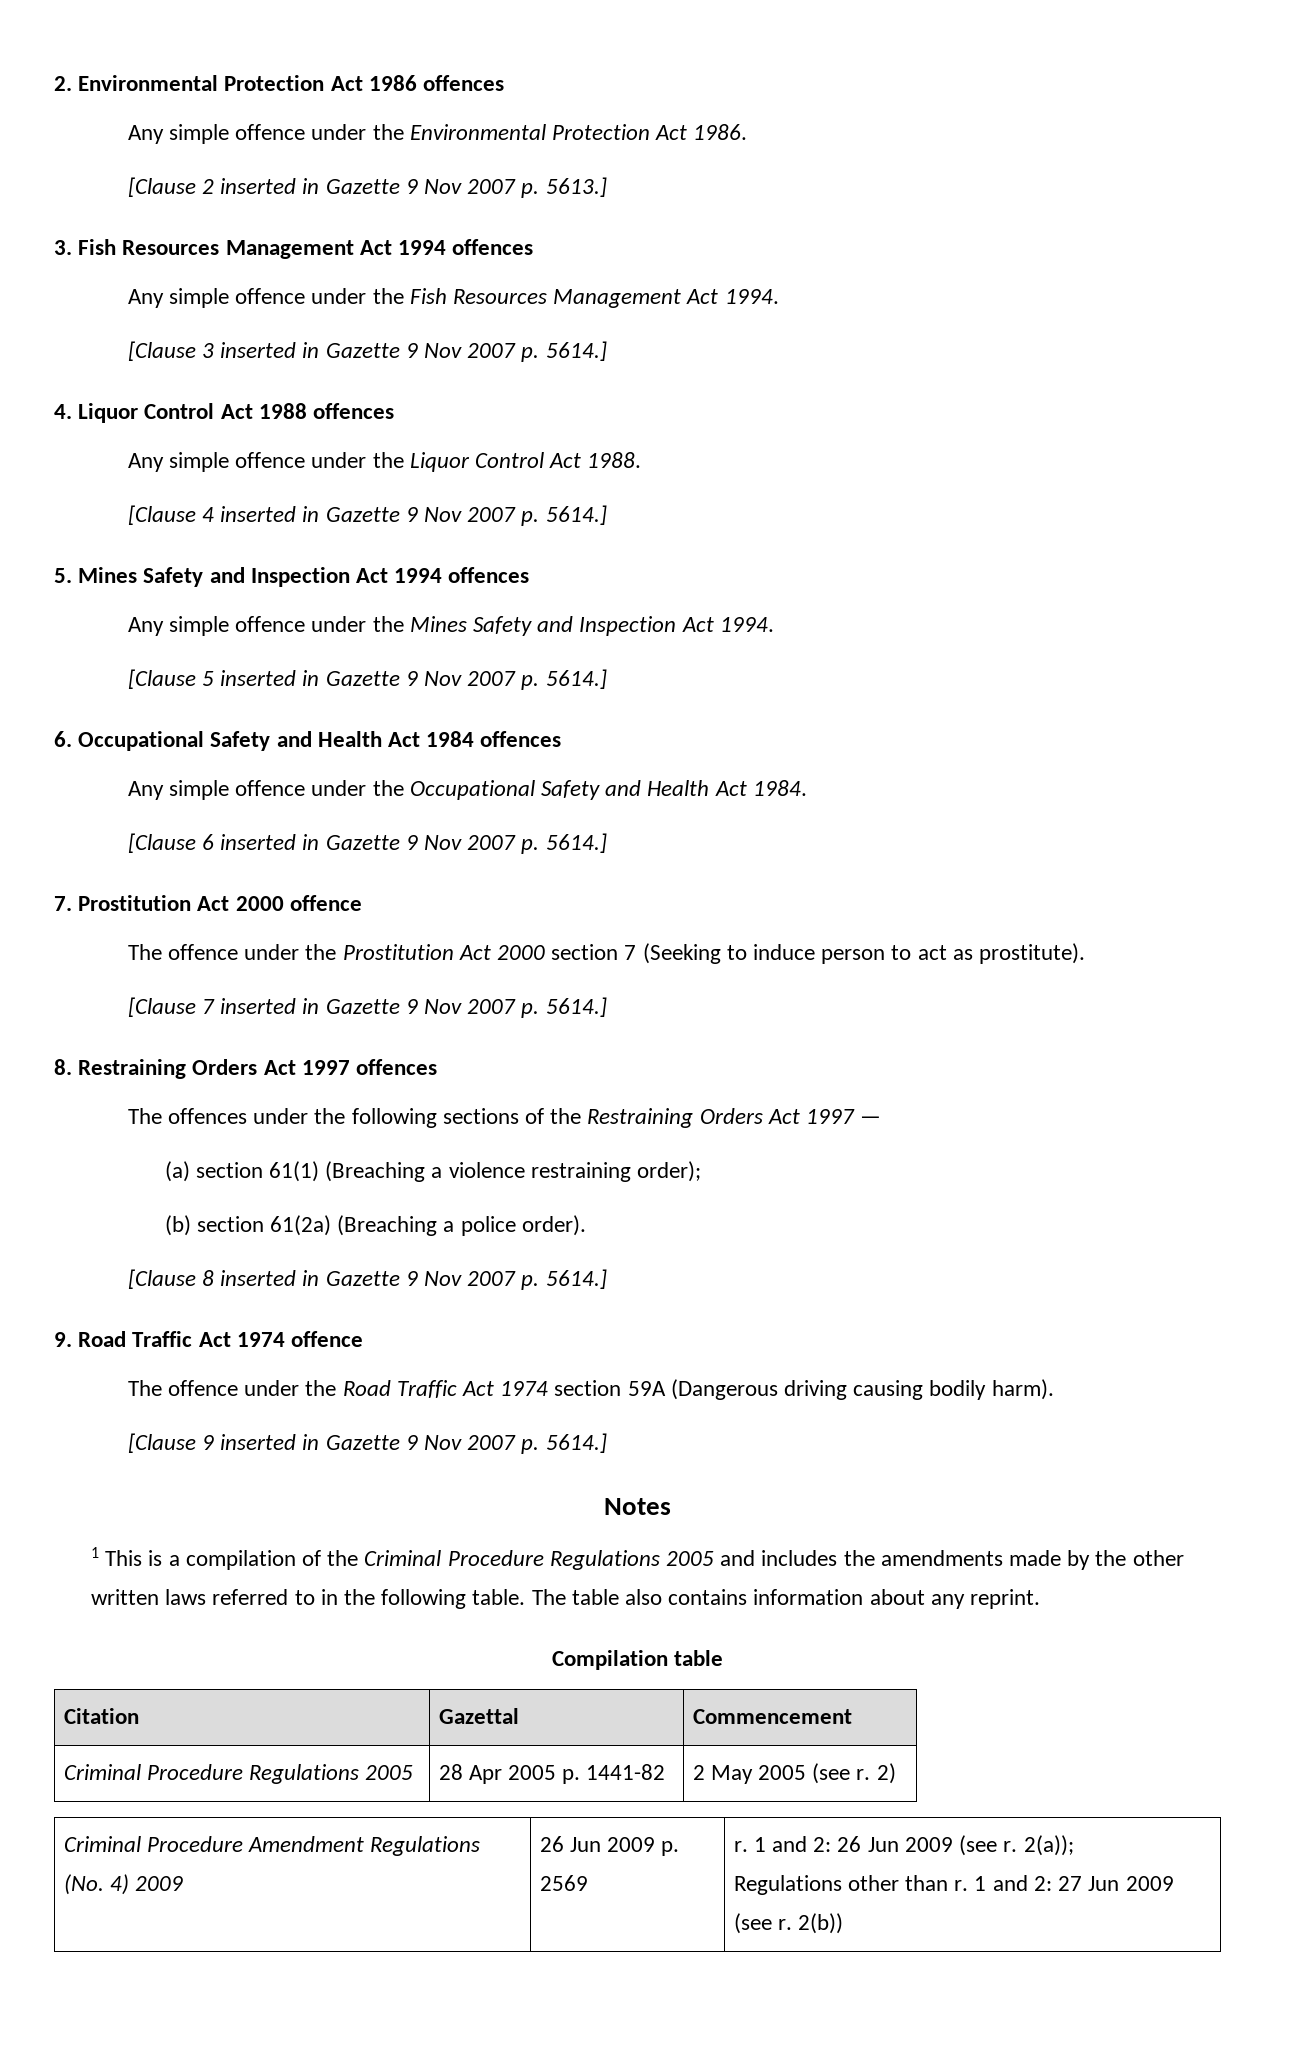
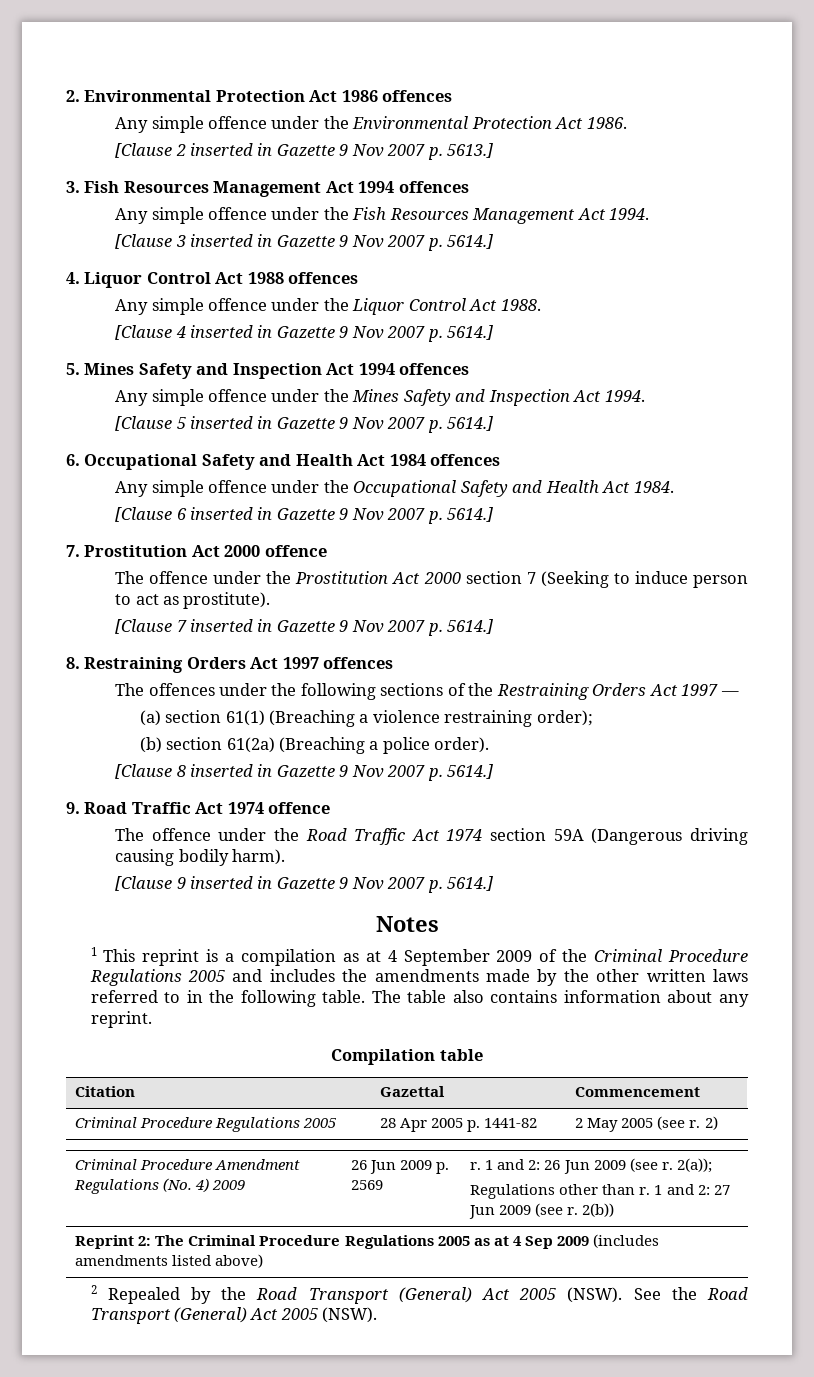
(143, 1558) none -> [142,949,200,966] reprint
(296, 1560) none -> [342,949,533,966] as at 4 September 2009
(844, 1923) none -> [75,1234,659,1249] [75,1254,264,1268] [90,1285,748,1304] [90,1307,378,1324] // Reprint 2: The Criminal Procedure Regulations 2005 as at 4 Sep 2009 (includes amendments listed above) // 2 Repealed by the Road Transport (General) Act 2005 (NSW). See the Road Transport (General) Act 2005 (NSW).

